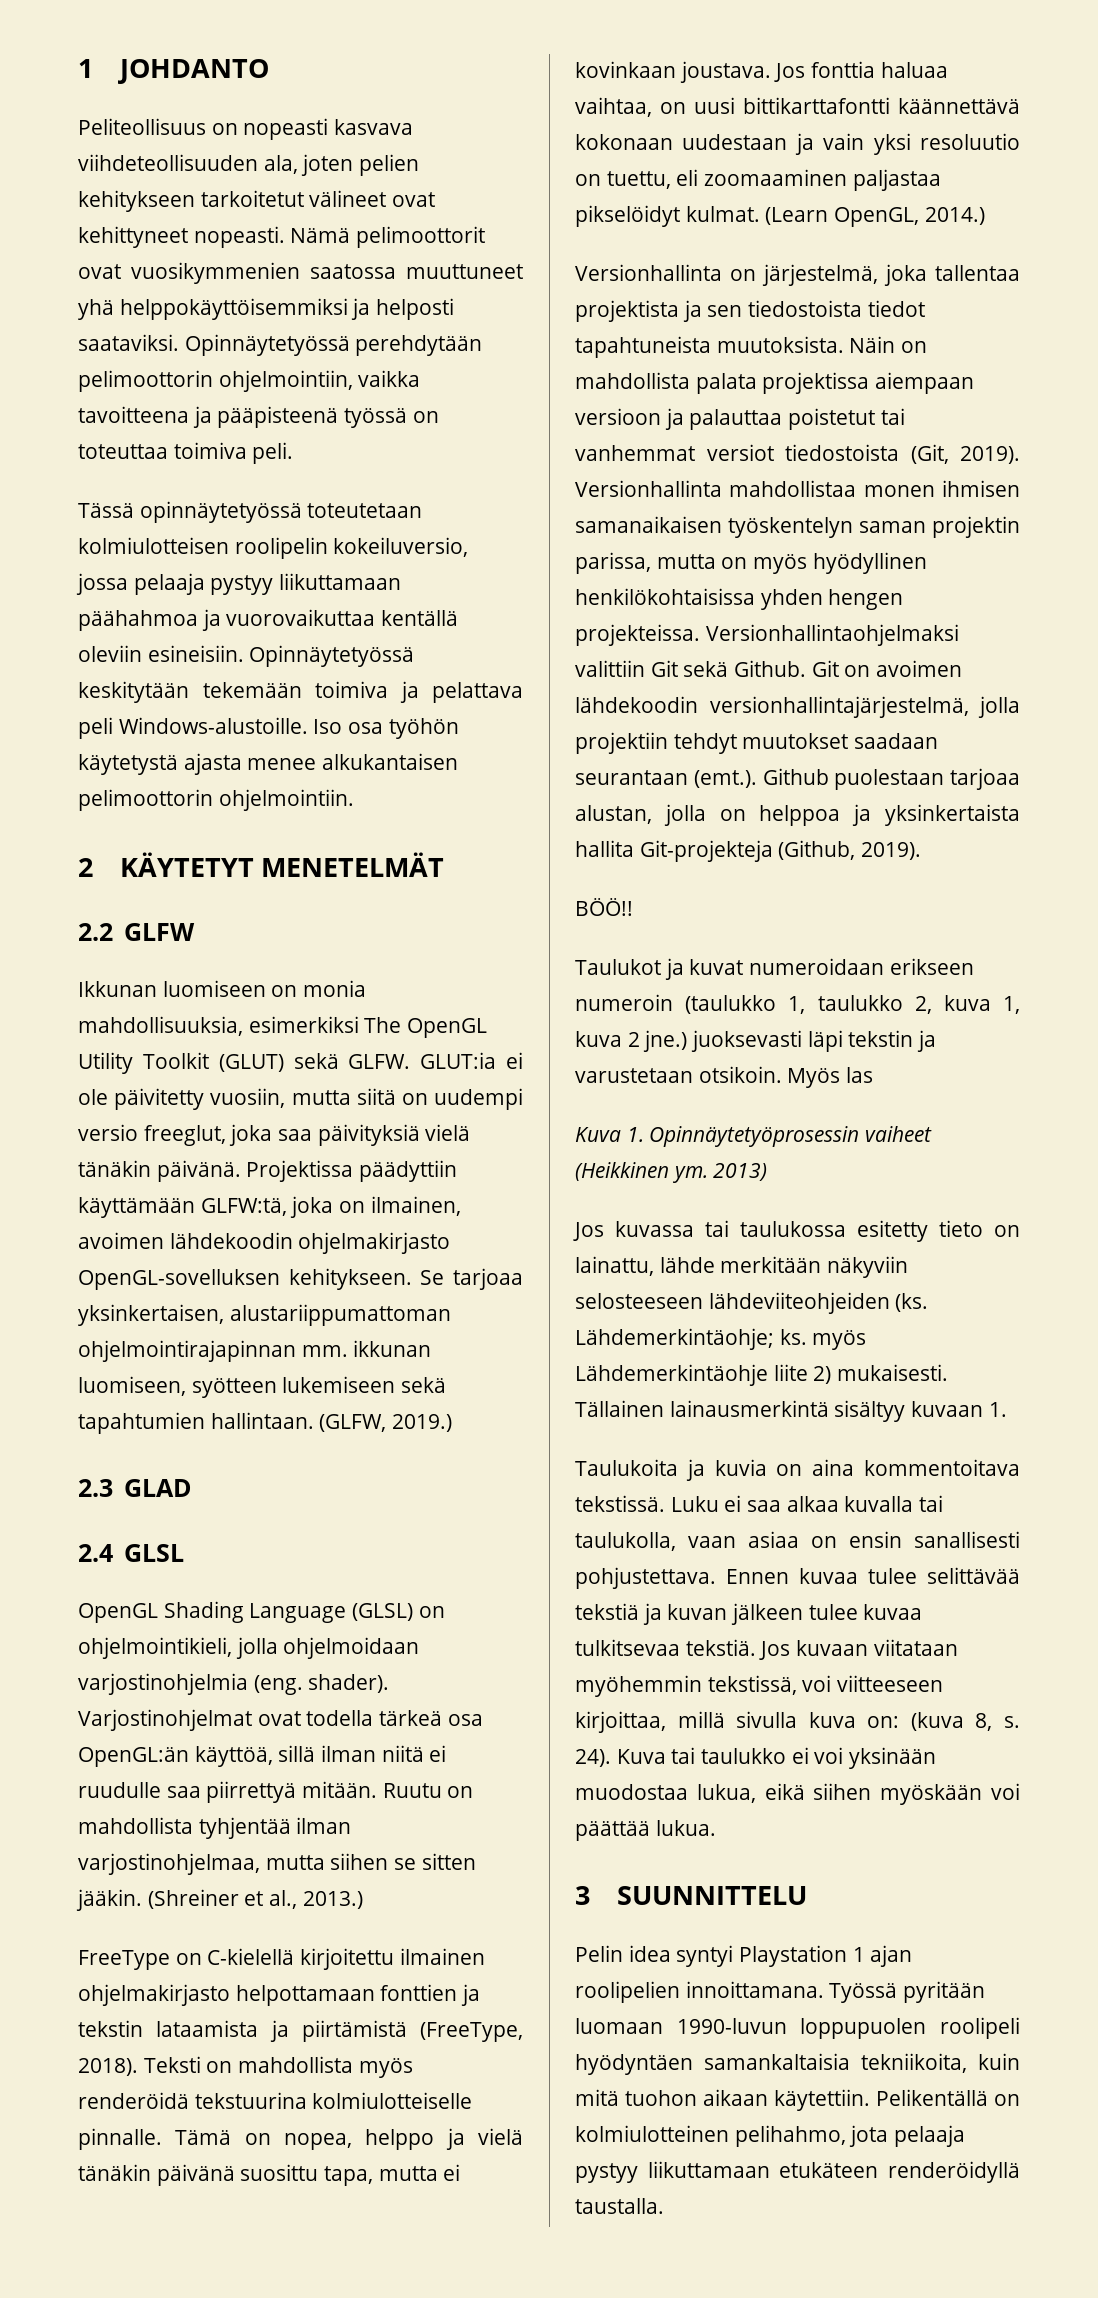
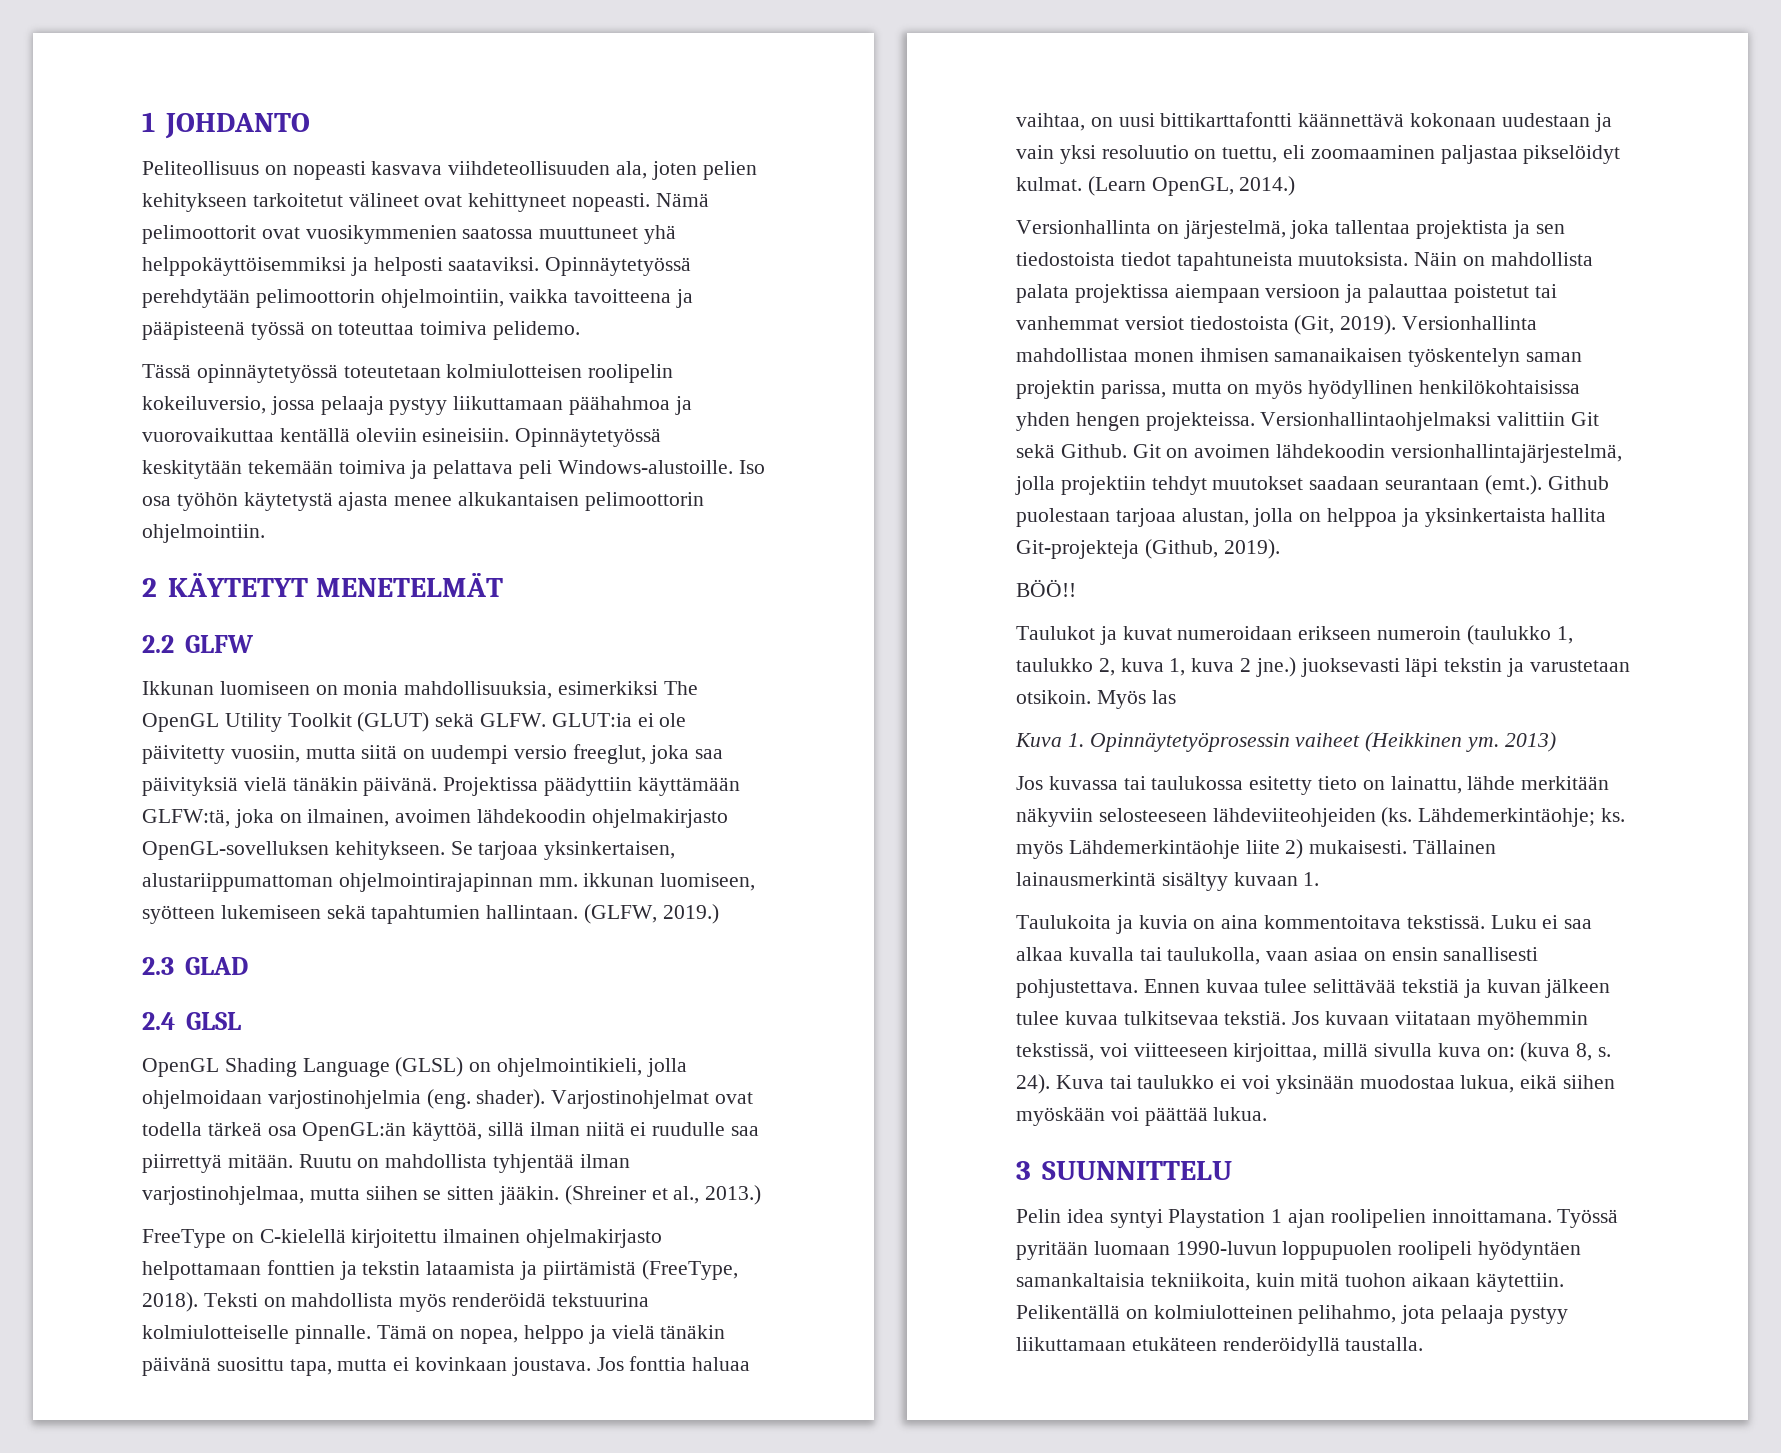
[252,442,294,464] peli. -> [493,321,581,340] pelidemo.

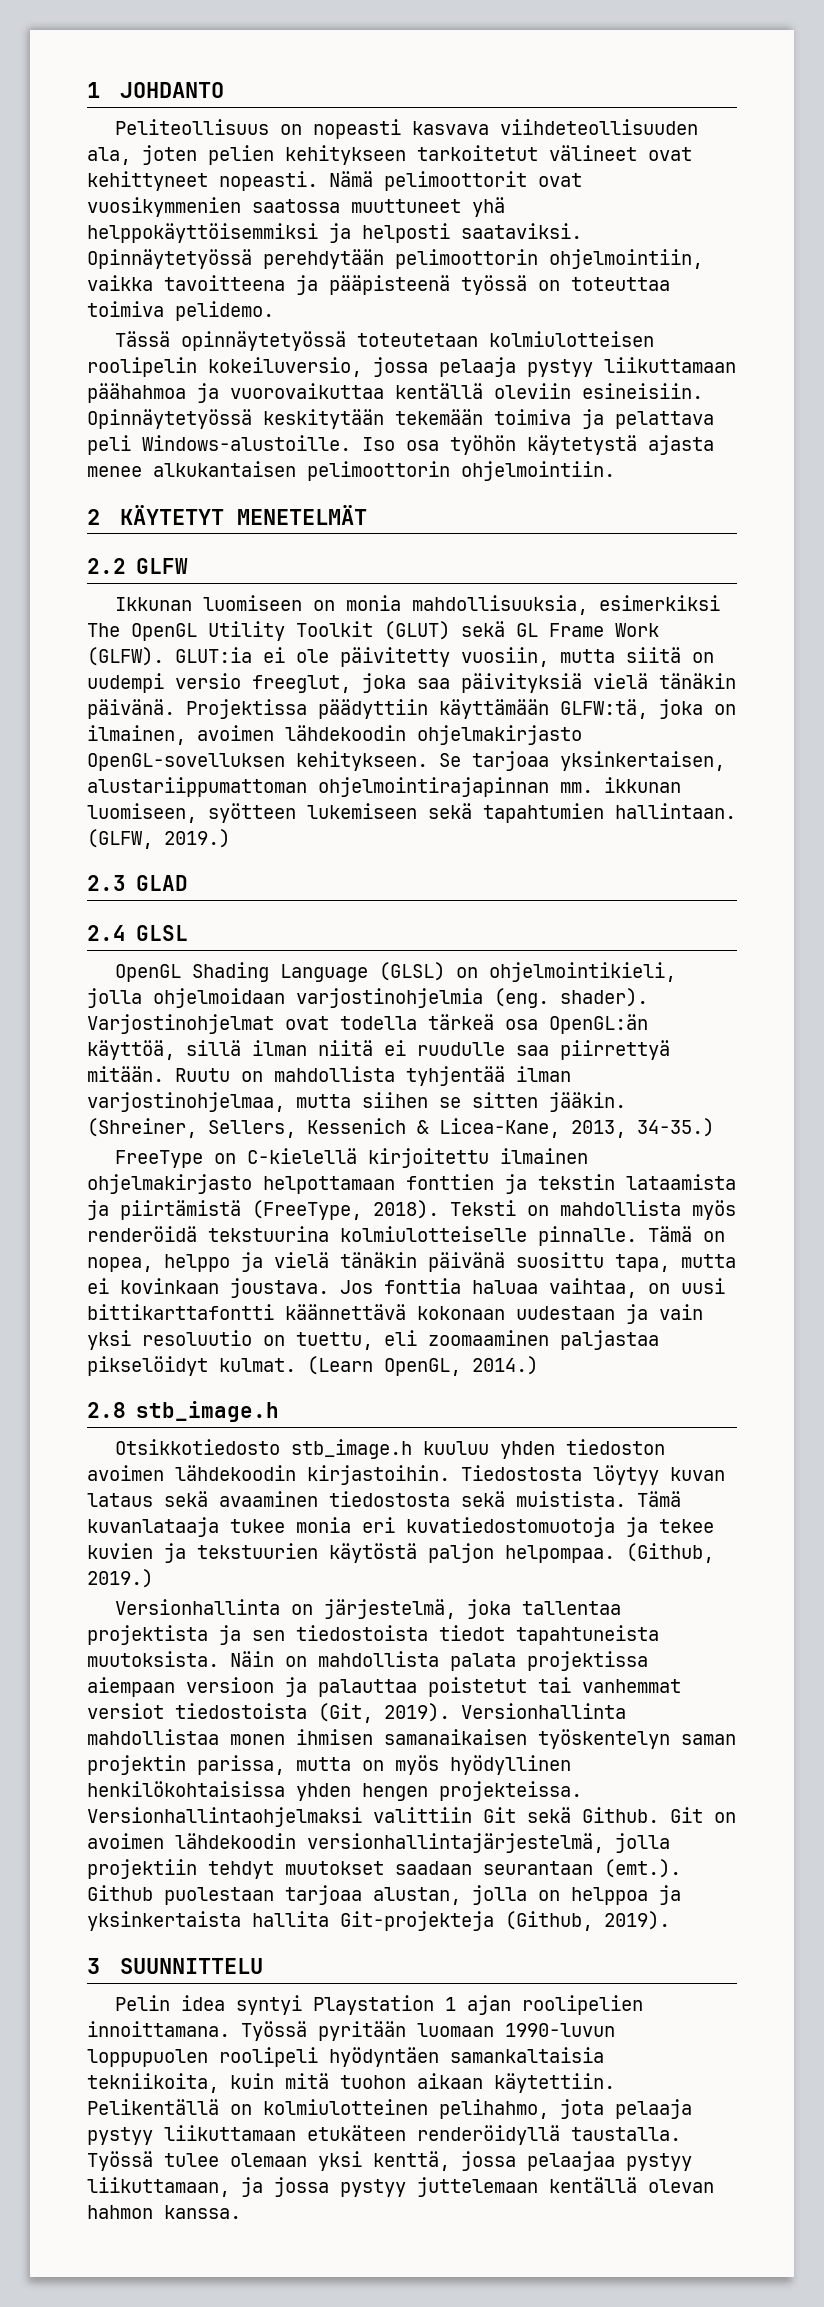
[480,713,547,727] GLFW. -> [516,623,659,637] [87,647,164,666] GL Frame Work (GLFW).
[564,1185,762,1205] (Shreiner et al., 2013.) -> [87,1118,714,1138] (Shreiner, Sellers, Kessenich & Licea-Kane, 2013, 34-35.)
(1296, 186) none -> [87,1401,279,1422] [115,1439,666,1459] [87,1465,725,1485] [87,1491,681,1507] [87,1517,714,1537] [87,1543,714,1563] [87,1569,153,1588] // 2.8 stb_image.h // Otsikkotiedosto stb_image.h kuuluu yhden tiedoston avoimen lähdekoodin kirjastoihin. Tiedostosta löytyy kuvan lataus sekä avaaminen tiedostosta sekä muistista. Tämä kuvanlataaja tukee monia eri kuvatiedostomuotoja ja tekee kuvien ja tekstuurien käytöstä paljon helpompaa. (Github, 2019.)
[1016,579,1076,597] [1016,625,1573,645] [1016,657,1630,677] [1016,690,1176,709] [1015,732,1556,752] [1016,776,1610,795] [1016,807,1626,827] [1016,839,1497,859] [1016,872,1320,891] [1016,915,1593,934] [1016,947,1539,965] [1016,979,1611,998] [1016,1011,1588,1030] [1016,1042,1612,1062] [1016,1074,1616,1094] [1016,1107,1268,1126] // BÖÖ!! // Taulukot ja kuvat numeroidaan erikseen numeroin (taulukko 1, taulukko 2, kuva 1, kuva 2 jne.) juoksevasti läpi tekstin ja varustetaan otsikoin. Myös las // Kuva 1. Opinnäytetyöprosessin vaiheet (Heikkinen ym. 2013) // Jos kuvassa tai taulukossa esitetty tieto on lainattu, lähde merkitään näkyviin selosteeseen lähdeviiteohjeiden (ks. Lähdemerkintäohje; ks. myös Lähdemerkintäohje liite 2) mukaisesti. Tällainen lainausmerkintä sisältyy kuvaan 1. // Taulukoita ja kuvia on aina kommentoitava tekstissä. Luku ei saa alkaa kuvalla tai taulukolla, vaan asiaa on ensin sanallisesti pohjustettava. Ennen kuvaa tulee selittävää tekstiä ja kuvan jälkeen tulee kuvaa tulkitsevaa tekstiä. Jos kuvaan viitataan myöhemmin tekstissä, voi viitteeseen kirjoittaa, millä sivulla kuva on: (kuva 8, s. 24). Kuva tai taulukko ei voi yksinään muodostaa lukua, eikä siihen myöskään voi päättää lukua. -> (670, 1920) none
(1424, 1344) none -> [87,2151,692,2171] [87,2177,714,2197] [87,2205,241,2219] Työssä tulee olemaan yksi kenttä, jossa pelaajaa pystyy liikuttamaan, ja jossa pystyy juttelemaan kentällä olevan hahmon kanssa.

